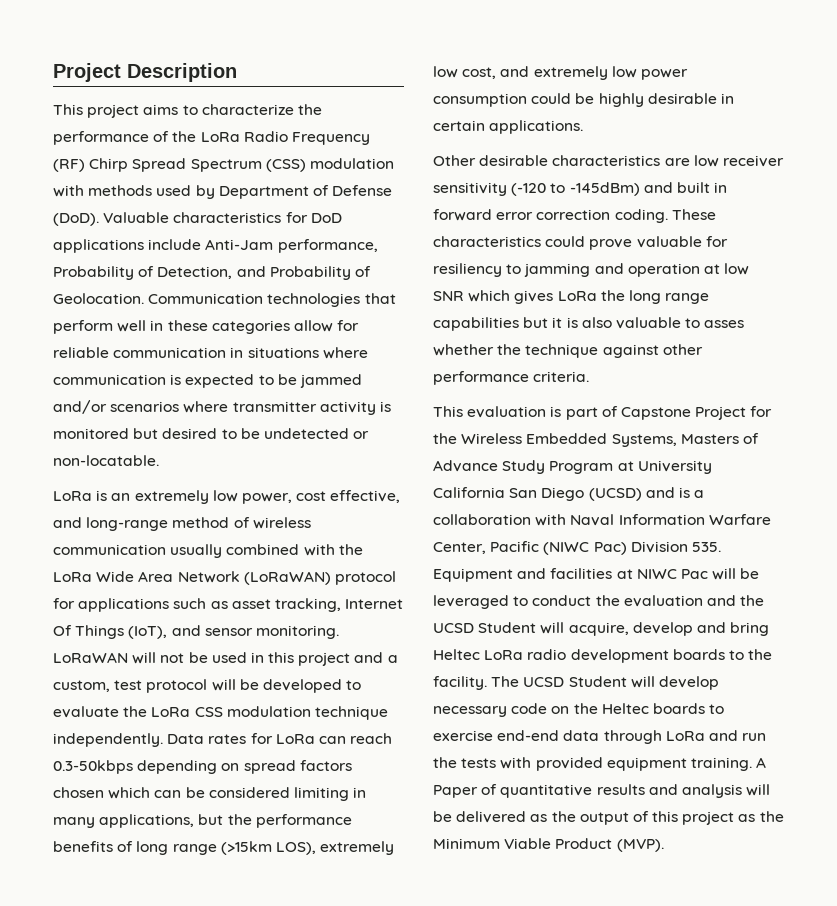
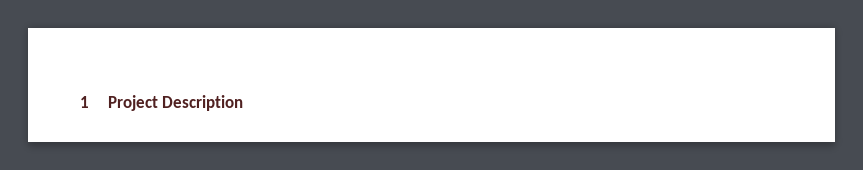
(53, 72) none -> [80,96,89,108] 1
[53,104,322,118] [53,131,370,145] [53,158,394,172] [53,185,393,199] [53,212,342,226] [53,239,378,253] [53,266,371,280] [53,293,396,307] [53,320,360,334] [53,347,368,359] [53,374,362,388] [53,400,391,415] [53,428,370,439] [53,455,159,466] [53,490,401,504] [53,517,311,531] [53,544,363,558] [53,571,396,585] [53,598,404,612] [53,625,339,639] [53,652,398,666] [53,679,362,693] [53,706,388,720] [53,733,393,747] [53,760,352,774] [53,787,367,801] [53,814,352,828] [53,841,395,855] [433,66,688,80] [433,93,734,107] [433,120,584,134] [433,155,784,167] [433,182,728,196] [433,209,716,223] [433,236,728,250] [433,263,750,277] [433,290,710,304] [433,317,745,331] [433,344,703,358] [433,371,590,385] [433,406,773,420] [433,433,759,447] [433,460,712,474] [433,487,705,501] [433,514,771,526] [433,541,721,555] [433,568,760,582] [433,595,765,609] [433,622,770,636] [433,649,773,663] [433,676,719,690] [433,703,725,717] [433,730,767,744] [433,757,767,771] [433,784,771,798] [433,811,784,825] [433,838,664,852] // This project aims to characterize the performance of the LoRa Radio Frequency (RF) Chirp Spread Spectrum (CSS) modulation with methods used by Department of Defense (DoD). Valuable characteristics for DoD applications include Anti-Jam performance, Probability of Detection, and Probability of Geolocation. Communication technologies that perform well in these categories allow for reliable communication in situations where communication is expected to be jammed and/or scenarios where transmitter activity is monitored but desired to be undetected or non-locatable. // LoRa is an extremely low power, cost effective, and long-range method of wireless communication usually combined with the LoRa Wide Area Network (LoRaWAN) protocol for applications such as asset tracking, Internet Of Things (IoT), and sensor monitoring. LoRaWAN will not be used in this project and a custom, test protocol will be developed to evaluate the LoRa CSS modulation technique independently. Data rates for LoRa can reach 0.3-50kbps depending on spread factors chosen which can be considered limiting in many applications, but the performance benefits of long range (>15km LOS), extremely low cost, and extremely low power consumption could be highly desirable in certain applications. // Other desirable characteristics are low receiver sensitivity (-120 to -145dBm) and built in forward error correction coding. These characteristics could prove valuable for resiliency to jamming and operation at low SNR which gives LoRa the long range capabilities but it is also valuable to asses whether the technique against other performance criteria. // This evaluation is part of Capstone Project for the Wireless Embedded Systems, Masters of Advance Study Program at University California San Diego (UCSD) and is a collaboration with Naval Information Warfare Center, Pacific (NIWC Pac) Division 535. Equipment and facilities at NIWC Pac will be leveraged to conduct the evaluation and the UCSD Student will acquire, develop and bring Heltec LoRa radio development boards to the facility. The UCSD Student will develop necessary code on the Heltec boards to exercise end-end data through LoRa and run the tests with provided equipment training. A Paper of quantitative results and analysis will be delivered as the output of this project as the Minimum Viable Product (MVP). -> (244, 103) none

